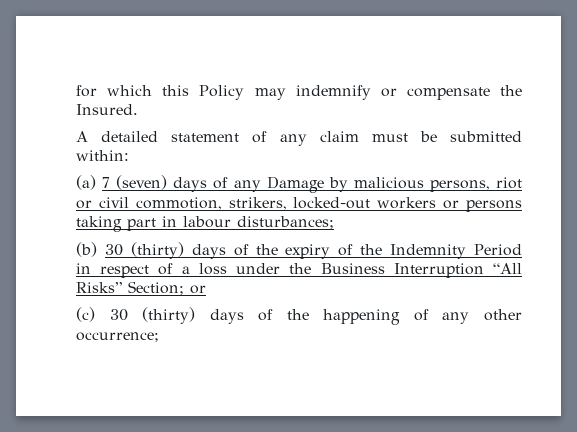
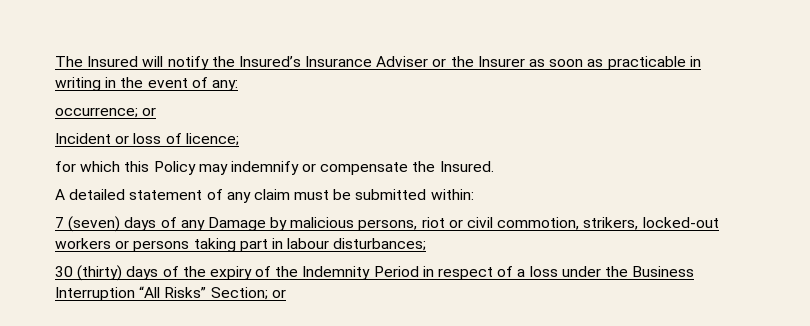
(76, 91) none -> [55,56,701,70] [55,77,238,91] [55,107,157,118] [55,133,239,146] The Insured will notify the Insured’s Insurance Adviser or the Insurer as soon as practicable in writing in the event of any: // occurrence; or // Incident or loss of licence; //
[76,175,96,190] (a) -> (474, 194) none
[76,242,97,257] (b) -> (427, 244) none
[76,307,522,325] [76,332,159,342] // (c) 30 (thirty) days of the happening of any other occurrence; -> (286, 293) none

